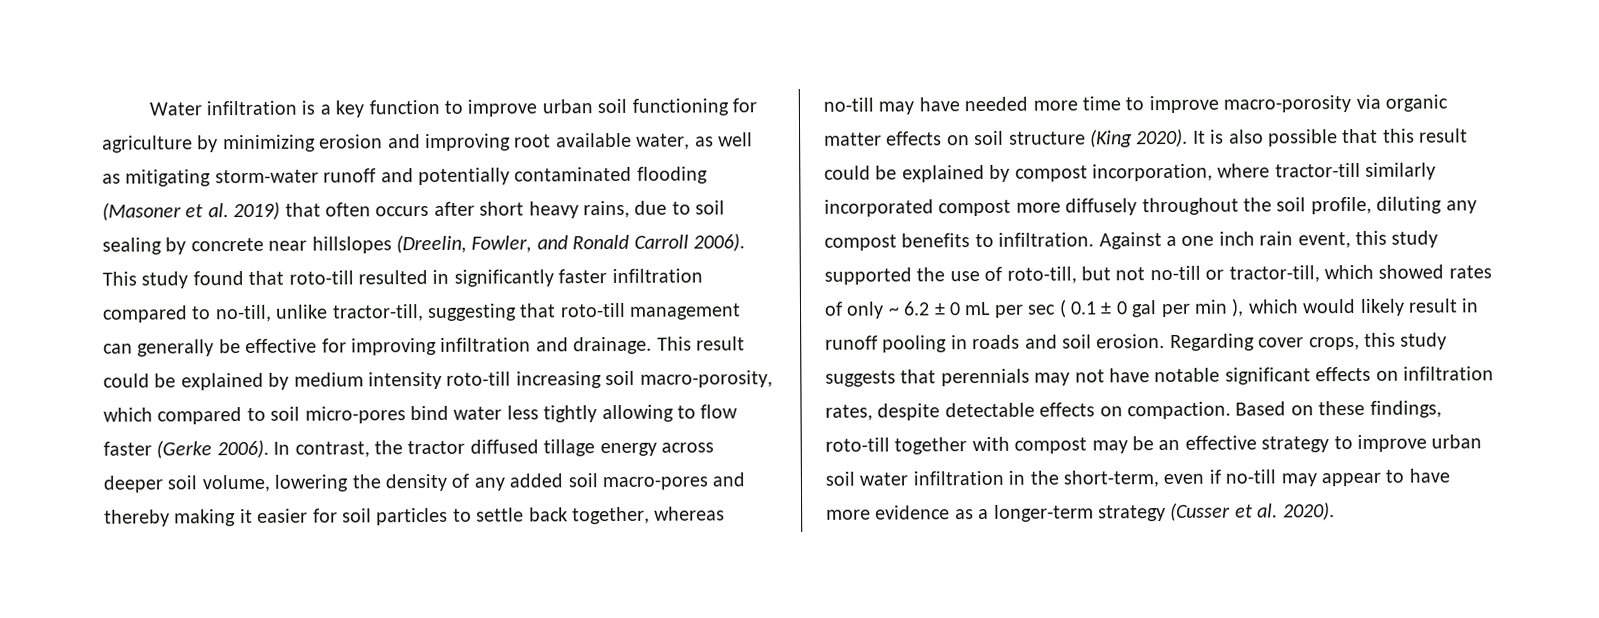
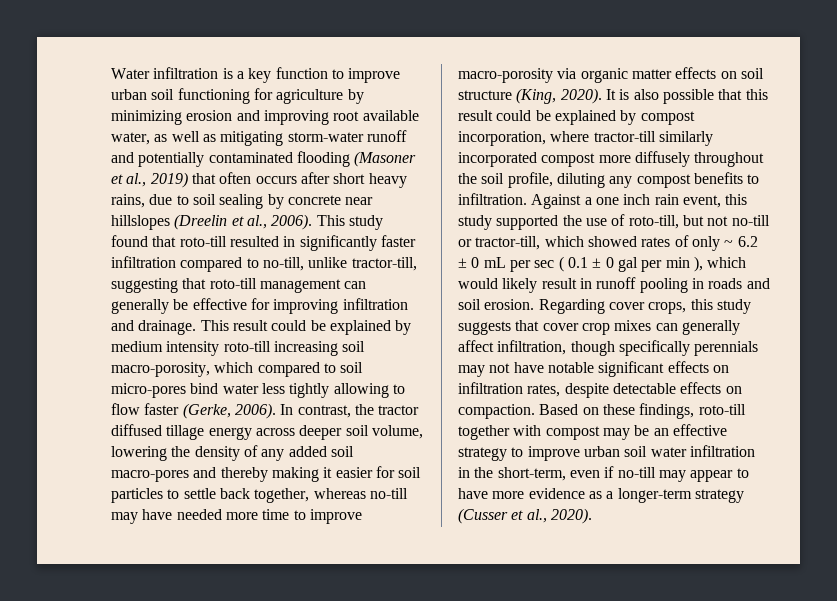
[207,203,229,218] al. -> [126,173,147,187] al.,
[396,234,689,254] (Dreelin, Fowler, and Ronald Carroll -> [174,214,267,230] (Dreelin et al.,
[156,440,213,459] (Gerke -> [182,403,231,419] (Gerke,
[1090,129,1133,148] (King -> [516,88,557,104] (King,
(937, 376) none -> [542,320,740,335] [458,340,690,356] cover crop mixes can generally affect infiltration, though specifically
[1257,503,1279,518] al. -> [526,509,547,523] al.,

